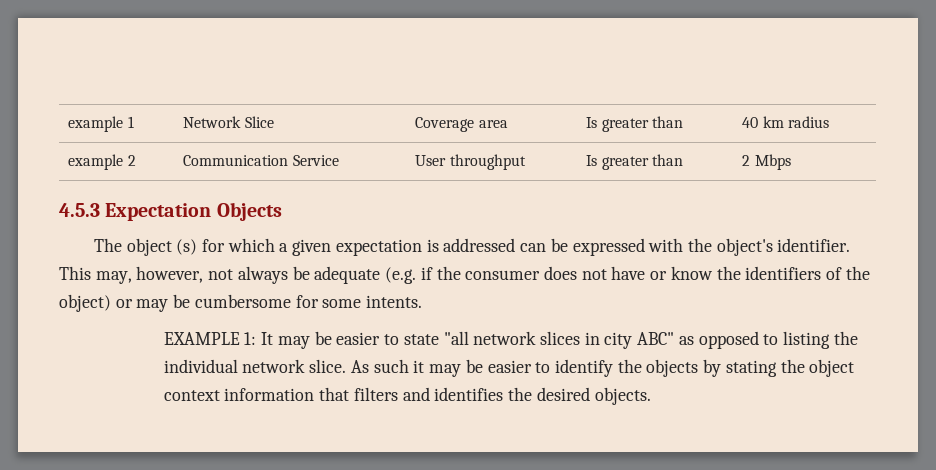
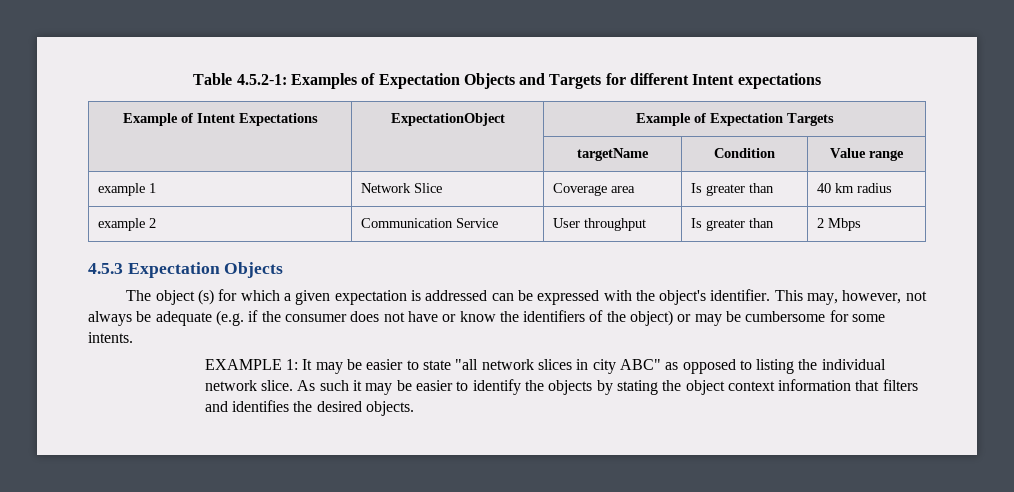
(68, 124) none -> [193,73,821,89] [122,113,318,126] [390,113,505,126] [635,113,834,126] [577,148,649,161] [714,148,775,158] [830,148,904,161] Table 4.5.2-1: Examples of Expectation Objects and Targets for different Intent expectations // Example of Intent Expectations | ExpectationObject | Example of Expectation Targets // | | targetName | Condition | Value range //

